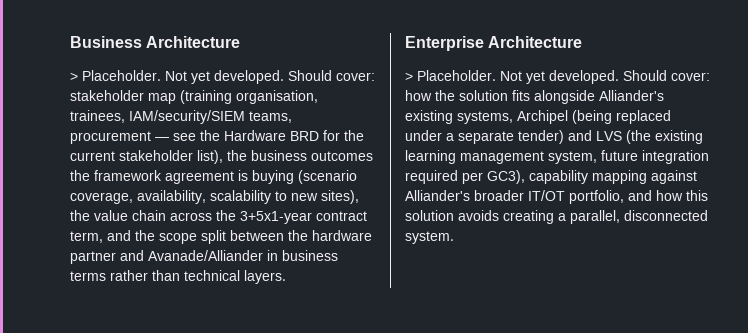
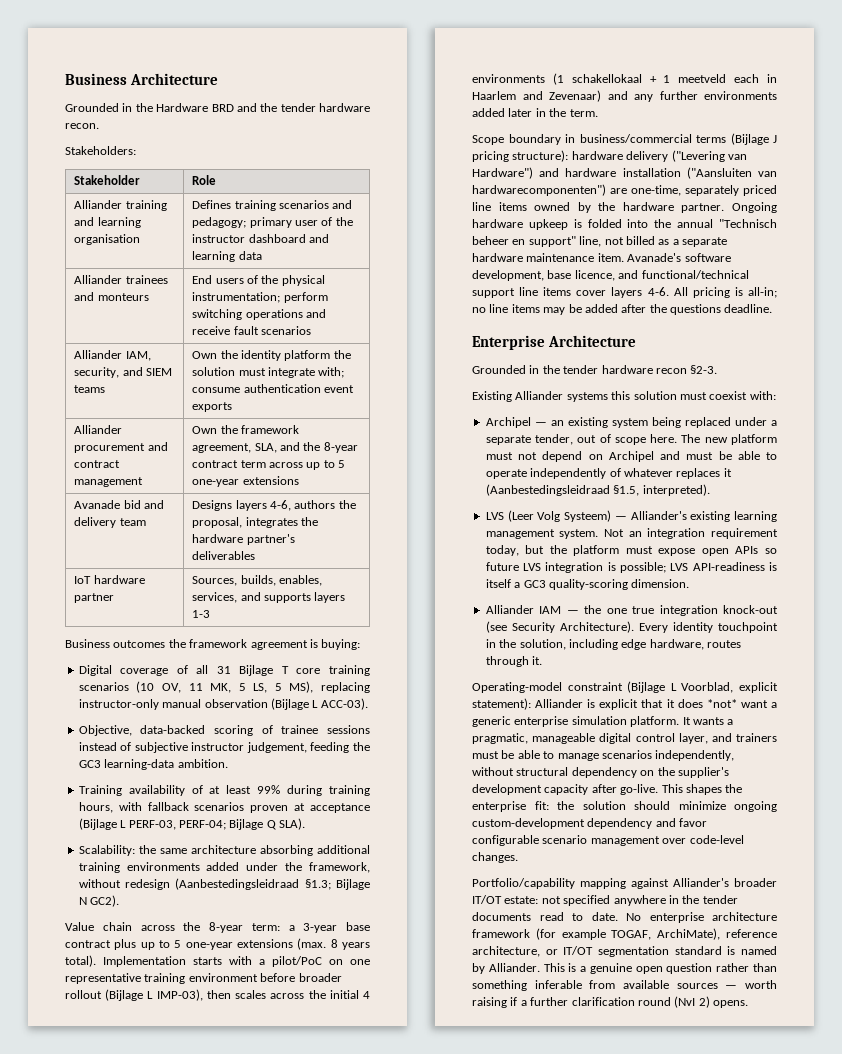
[70,70,375,84] [70,90,318,104] [70,110,292,124] [70,130,364,144] [70,150,307,164] > Placeholder. Not yet developed. Should cover: stakeholder map (training organisation, trainees, IAM/security/SIEM teams, procurement — see the Hardware BRD for the current stakeholder list), the business -> [65,103,370,112] [65,123,99,129] [65,146,136,155] [74,175,141,185] [192,175,217,185] [74,200,167,211] [74,217,141,228] [74,234,141,245] [192,200,353,211] [192,217,353,228] [192,234,330,243] [192,251,262,262] [74,275,168,284] [74,292,149,301] [192,275,325,286] [192,292,328,303] [192,309,327,320] [192,326,312,335] [74,350,151,361] [74,367,173,378] [74,385,106,393] [192,350,351,361] [192,367,345,378] [192,384,355,393] [192,402,233,412] [74,425,123,434] [74,442,168,453] [74,460,121,468] [74,477,144,487] [192,425,300,434] [192,442,358,453] [192,460,346,470] [192,476,299,487] [74,500,165,509] [74,517,146,528] [192,500,356,511] [192,517,319,528] [192,534,295,545] [192,551,256,560] [74,575,145,584] [74,593,115,603] [192,575,323,586] [192,592,346,603] [192,610,211,618] [65,639,110,648] Grounded in the Hardware BRD and the tender hardware recon. // Stakeholders: // Stakeholder | Role // Alliander training and learning organisation | Defines training scenarios and pedagogy; primary user of the instructor dashboard and learning data // Alliander trainees and monteurs | End users of the physical instrumentation; perform switching operations and receive fault scenarios // Alliander IAM, security, and SIEM teams | Own the identity platform the solution must integrate with; consume authentication event exports // Alliander procurement and contract management | Own the framework agreement, SLA, and the 8-year contract term across up to 5 one-year extensions // Avanade bid and delivery team | Designs layers 4-6, authors the proposal, integrates the hardware partner's deliverables // IoT hardware partner | Sources, builds, enables, services, and supports layers 1-3 // Business
[252,170,357,184] [70,190,359,204] [70,210,367,224] [70,230,372,244] [70,250,338,264] [70,270,286,284] [405,36,583,51] [405,70,710,84] [405,90,664,104] [405,110,671,124] [405,130,703,144] [405,150,709,164] [405,170,588,184] buying (scenario coverage, availability, scalability to new sites), the value chain across the 3+5x1-year contract term, and the scope split between the hardware partner and Avanade/Alliander in business terms rather than technical layers. // Enterprise Architecture // > Placeholder. Not yet developed. Should cover: how the solution fits alongside Alliander's existing systems, Archipel (being replaced under a separate tender) and LVS (the existing learning management system, future integration required per GC3), capability -> [321,639,361,650] [78,665,370,676] [78,681,371,693] [78,698,368,710] [78,725,370,736] [78,742,370,753] [78,759,228,770] [78,785,370,796] [78,802,370,813] [78,818,305,830] [78,845,370,856] [78,862,370,873] [78,878,370,890] [78,895,120,907] [65,922,370,933] [65,938,370,950] [65,955,370,967] [65,973,342,984] [65,989,371,1001] [472,73,777,85] [472,90,777,102] [472,108,598,117] [472,133,777,145] [472,150,747,162] [472,167,777,179] [472,184,777,196] [472,202,777,213] [472,219,777,230] [472,236,727,247] [472,253,731,262] [472,270,749,281] [472,287,777,298] [472,304,773,315] [472,335,637,350] [472,365,718,374] [472,391,776,402] [485,417,777,428] [485,434,777,445] [485,451,777,462] [485,468,732,479] [485,484,710,496] [485,510,777,522] [485,528,778,539] [485,545,777,556] [485,562,777,573] [485,579,690,590] [485,605,778,616] [485,621,778,633] [485,639,741,650] [485,656,543,667] [472,681,778,693] [472,698,777,710] [472,716,734,727] [472,733,777,744] [472,750,735,761] [472,767,729,778] [472,784,743,795] [472,801,777,812] [472,818,708,829] [472,835,744,846] [472,852,518,863] [472,878,575,889] buying: // Digital coverage of all 31 Bijlage T core training scenarios (10 OV, 11 MK, 5 LS, 5 MS), replacing instructor-only manual observation (Bijlage L ACC-03). // Objective, data-backed scoring of trainee sessions instead of subjective instructor judgement, feeding the GC3 learning-data ambition. // Training availability of at least 99% during training hours, with fallback scenarios proven at acceptance (Bijlage L PERF-03, PERF-04; Bijlage Q SLA). // Scalability: the same architecture absorbing additional training environments added under the framework, without redesign (Aanbestedingsleidraad §1.3; Bijlage N GC2). // Value chain across the 8-year term: a 3-year base contract plus up to 5 one-year extensions (max. 8 years total). Implementation starts with a pilot/PoC on one representative training environment before broader rollout (Bijlage L IMP-03), then scales across the initial 4 environments (1 schakellokaal + 1 meetveld each in Haarlem and Zevenaar) and any further environments added later in the term. // Scope boundary in business/commercial terms (Bijlage J pricing structure): hardware delivery ("Levering van Hardware") and hardware installation ("Aansluiten van hardwarecomponenten") are one-time, separately priced line items owned by the hardware partner. Ongoing hardware upkeep is folded into the annual "Technisch beheer en support" line, not billed as a separate hardware maintenance item. Avanade's software development, base licence, and functional/technical support line items cover layers 4-6. All pricing is all-in; no line items may be added after the questions deadline. // Enterprise Architecture // Grounded in the tender hardware recon §2-3. // Existing Alliander systems this solution must coexist with: // Archipel — an existing system being replaced under a separate tender, out of scope here. The new platform must not depend on Archipel and must be able to operate independently of whatever replaces it (Aanbestedingsleidraad §1.5, interpreted). // LVS (Leer Volg Systeem) — Alliander's existing learning management system. Not an integration requirement today, but the platform must expose open APIs so future LVS integration is possible; LVS API-readiness is itself a GC3 quality-scoring dimension. // Alliander IAM — the one true integration knock-out (see Security Architecture). Every identity touchpoint in the solution, including edge hardware, routes through it. // Operating-model constraint (Bijlage L Voorblad, explicit statement): Alliander is explicit that it does *not* want a generic enterprise simulation platform. It wants a pragmatic, manageable digital control layer, and trainers must be able to manage scenarios independently, without structural dependency on the supplier's development capacity after go-live. This shapes the enterprise fit: the solution should minimize ongoing custom-development dependency and favor configurable scenario management over code-level changes. // Portfolio/capability
[569,190,708,204] [405,210,708,224] [405,231,454,244] portfolio, and how this solution avoids creating a parallel, disconnected system. -> [504,895,738,906] [472,912,777,923] [472,928,777,940] [472,946,777,957] [472,963,777,974] [472,980,777,991] [472,996,748,1008] estate: not specified anywhere in the tender documents read to date. No enterprise architecture framework (for example TOGAF, ArchiMate), reference architecture, or IT/OT segmentation standard is named by Alliander. This is a genuine open question rather than something inferable from available sources — worth raising if a further clarification round (NvI 2) opens.

